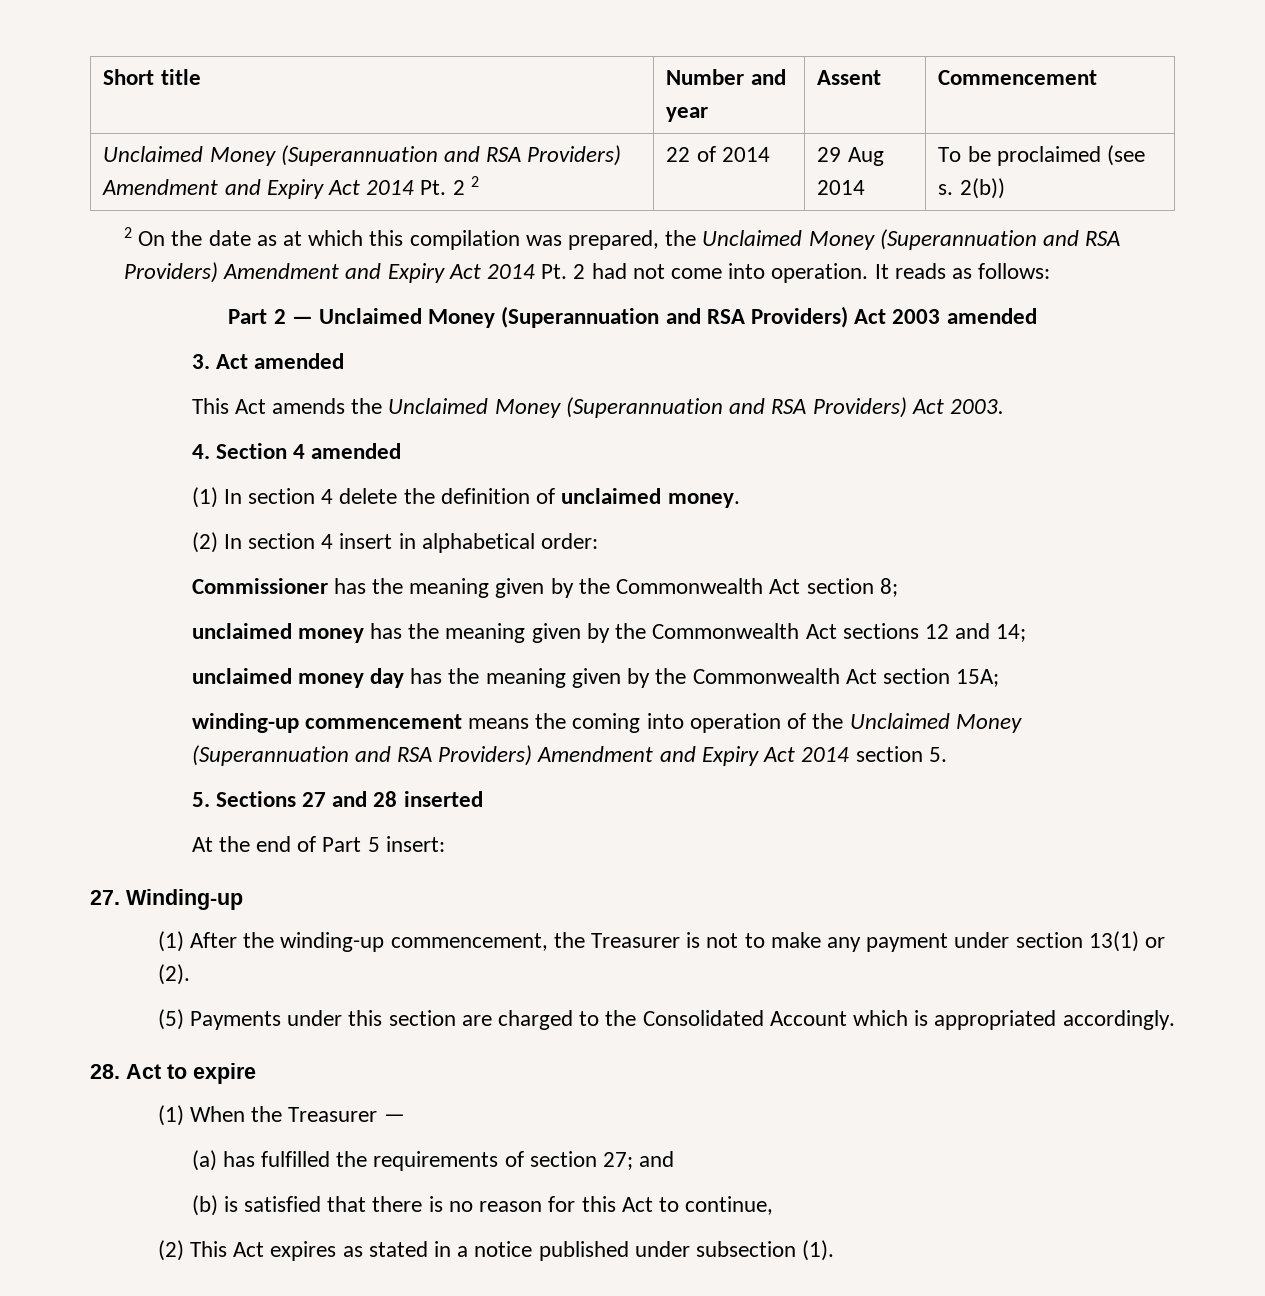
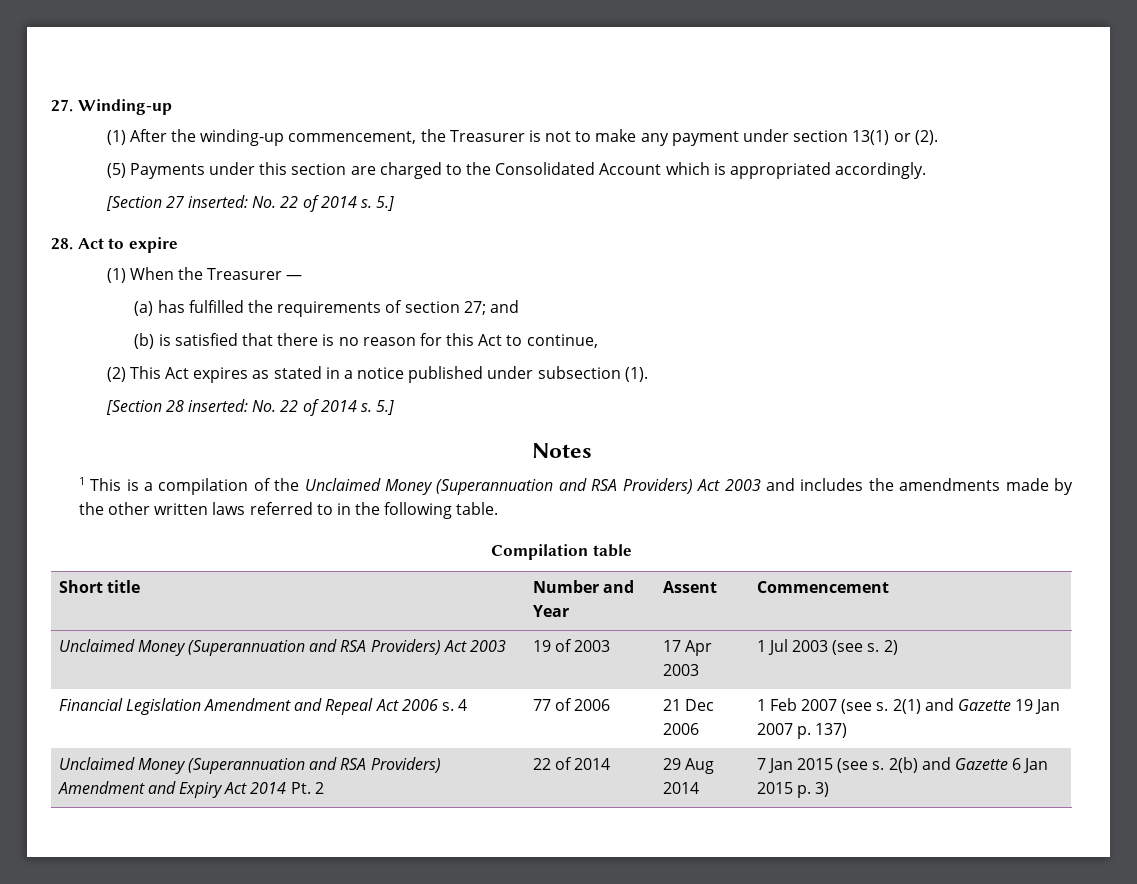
[103,69,201,85] [666,69,786,85] [666,107,709,122] [817,70,882,85] [938,70,1098,85] [103,145,622,166] [102,176,479,199] [666,146,770,162] [817,147,884,166] [817,180,866,195] [938,145,1145,166] [938,178,1005,199] [123,227,1121,250] [123,262,1051,283] [228,306,1037,328] [191,353,345,369] [191,397,1004,418] [191,443,402,459] [191,487,740,508] [191,532,599,553] [191,578,898,598] [191,623,1027,643] [191,668,1000,688] [191,713,1022,733] [191,745,947,766] [191,791,483,807] [191,836,445,852] Short title | Number and year | Assent | Commencement // Unclaimed Money (Superannuation and RSA Providers) Amendment and Expiry Act 2014 Pt. 2 2 | 22 of 2014 | 29 Aug 2014 | To be proclaimed (see s. 2(b)) // 2 On the date as at which this compilation was prepared, the Unclaimed Money (Superannuation and RSA Providers) Amendment and Expiry Act 2014 Pt. 2 had not come into operation. It reads as follows: // Part 2 — Unclaimed Money (Superannuation and RSA Providers) Act 2003 amended // 3. Act amended // This Act amends the Unclaimed Money (Superannuation and RSA Providers) Act 2003. // 4. Section 4 amended // (1) In section 4 delete the definition of unclaimed money. // (2) In section 4 insert in alphabetical order: // Commissioner has the meaning given by the Commonwealth Act section 8; // unclaimed money has the meaning given by the Commonwealth Act sections 12 and 14; // unclaimed money day has the meaning given by the Commonwealth Act section 15A; // winding-up commencement means the coming into operation of the Unclaimed Money (Superannuation and RSA Providers) Amendment and Expiry Act 2014 section 5. // 5. Sections 27 and 28 inserted // At the end of Part 5 insert: // -> (51, 105) none
(1175, 1020) none -> [105,195,395,212] // [Section 27 inserted: No. 22 of 2014 s. 5.]
(835, 1250) none -> [105,399,395,416] [531,443,592,458] [78,477,1073,495] [78,502,499,519] [491,544,632,560] [58,580,140,593] [532,580,634,593] [532,605,569,617] [662,581,717,593] [756,581,889,593] [58,639,506,656] [532,639,610,652] [662,640,712,656] [662,664,699,676] [756,639,898,655] [58,698,468,715] [532,698,610,711] [662,699,714,711] [662,723,699,735] [756,698,1061,714] [756,723,847,739] [58,757,441,774] [57,781,324,798] [532,757,610,770] [662,758,714,774] [662,782,699,794] [756,757,1049,773] [756,782,829,798] // [Section 28 inserted: No. 22 of 2014 s. 5.] // Notes // 1 This is a compilation of the Unclaimed Money (Superannuation and RSA Providers) Act 2003 and includes the amendments made by the other written laws referred to in the following table. // Compilation table // Short title | Number and Year | Assent | Commencement // Unclaimed Money (Superannuation and RSA Providers) Act 2003 | 19 of 2003 | 17 Apr 2003 | 1 Jul 2003 (see s. 2) // Financial Legislation Amendment and Repeal Act 2006 s. 4 | 77 of 2006 | 21 Dec 2006 | 1 Feb 2007 (see s. 2(1) and Gazette 19 Jan 2007 p. 137) // Unclaimed Money (Superannuation and RSA Providers) Amendment and Expiry Act 2014 Pt. 2 | 22 of 2014 | 29 Aug 2014 | 7 Jan 2015 (see s. 2(b) and Gazette 6 Jan 2015 p. 3)

